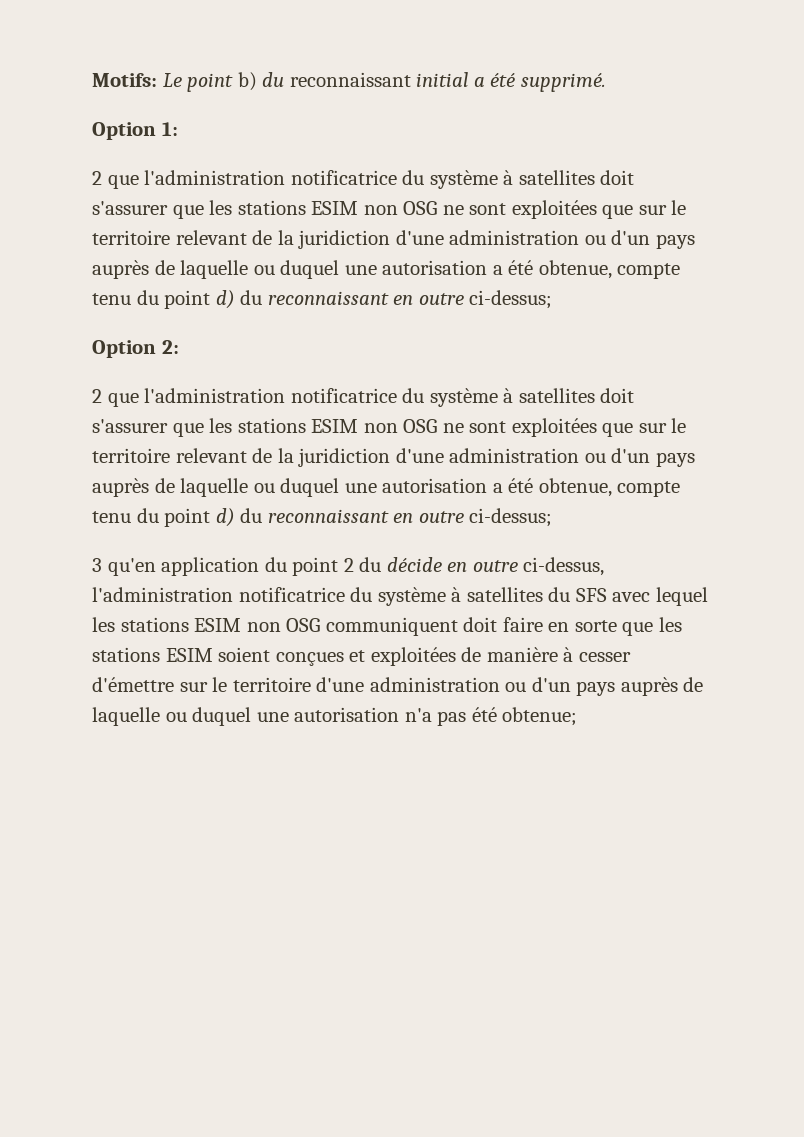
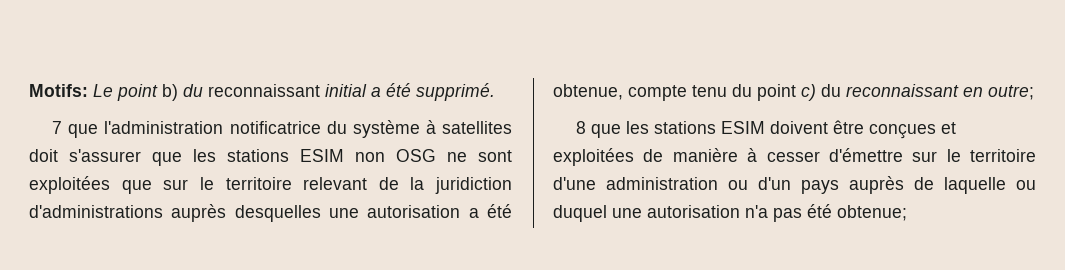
[92,122,178,140] [92,171,102,185] Option 1: // 2 -> [52,121,63,134] 7
[395,230,695,249] [92,260,681,279] [92,290,553,309] [92,340,179,358] [92,388,635,407] [92,418,687,437] [92,448,695,467] [92,478,681,497] [92,508,553,527] [92,557,605,576] [92,587,708,606] [92,617,682,636] [92,647,271,662] d'une administration ou d'un pays auprès de laquelle ou duquel une autorisation a été obtenue, compte tenu du point d) du reconnaissant en outre ci-dessus; // Option 2: // 2 que l'administration notificatrice du système à satellites doit s'assurer que les stations ESIM non OSG ne sont exploitées que sur le territoire relevant de la juridiction d'une administration ou d'un pays auprès de laquelle ou duquel une autorisation a été obtenue, compte tenu du point d) du reconnaissant en outre ci-dessus; // 3 qu'en application du point 2 du décide en outre ci-dessus, l'administration notificatrice du système à satellites du SFS avec lequel les stations ESIM non OSG communiquent doit faire en sorte que les stations ESIM soient -> [29,204,512,222] [553,84,1034,101] [576,120,865,138] d'administrations auprès desquelles une autorisation a été obtenue, compte tenu du point c) du reconnaissant en outre; // 8 que les stations ESIM doivent être

